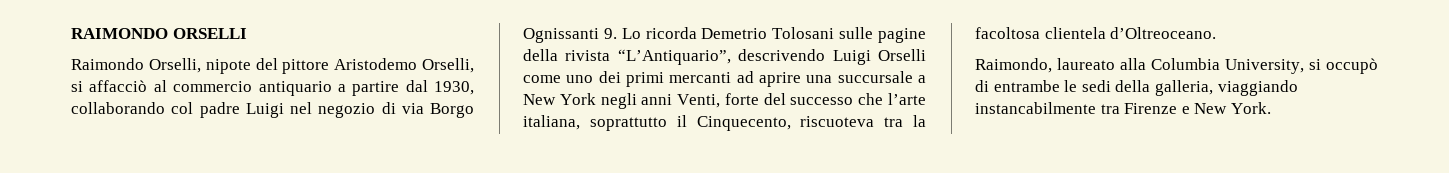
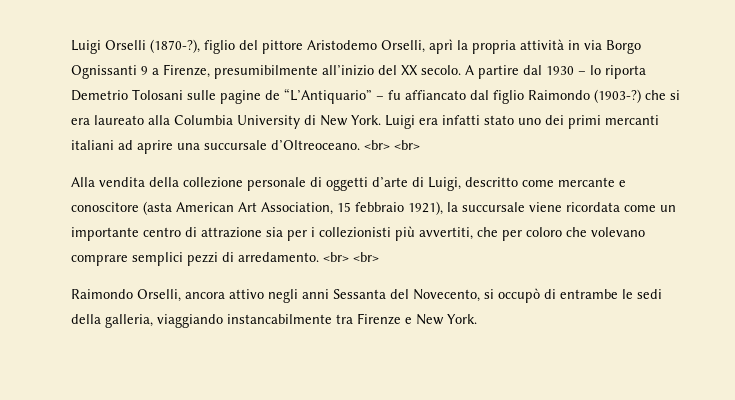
[71,28,247,39] [71,58,474,74] [71,80,474,96] [71,102,474,118] [523,27,926,43] [523,49,926,65] [523,75,561,83] RAIMONDO ORSELLI // Raimondo Orselli, nipote del pittore Aristodemo Orselli, si affacciò al commercio antiquario a partire dal 1930, collaborando col padre Luigi nel negozio di via Borgo Ognissanti 9. Lo ricorda Demetrio Tolosani sulle pagine della rivista “L’Antiquario”, descrivendo Luigi Orselli come -> [71,39,641,54] [71,64,646,79] [71,88,680,104] [71,115,514,129] Luigi Orselli (1870-?), figlio del pittore Aristodemo Orselli, aprì la propria attività in via Borgo Ognissanti 9 a Firenze, presumibilmente all’inizio del XX secolo. A partire dal 1930 – lo riporta Demetrio Tolosani sulle pagine de “L’Antiquario” – fu affiancato dal figlio Raimondo (1903-?) che si era laureato alla Columbia University di New York. Luigi era infatti stato
(732, 77) none -> [71,140,114,150] italiani
[918,75,926,83] [523,93,926,109] [523,115,926,131] [975,27,1217,39] [975,58,1304,74] a New York negli anni Venti, forte del successo che l’arte italiana, soprattutto il Cinquecento, riscuoteva tra la facoltosa clientela d’Oltreoceano. // Raimondo, laureato alla Columbia University, -> [271,140,420,150] [71,177,626,191] [71,201,676,215] [71,226,645,241] [71,252,379,266] [71,289,480,303] d’Oltreoceano. <br> <br> // Alla vendita della collezione personale di oggetti d’arte di Luigi, descritto come mercante e conoscitore (asta American Art Association, 15 febbraio 1921), la succursale viene ricordata come un importante centro di attrazione sia per i collezionisti più avvertiti, che per coloro che volevano comprare semplici pezzi di arredamento. <br> <br> // Raimondo Orselli, ancora attivo negli anni Sessanta del Novecento,

